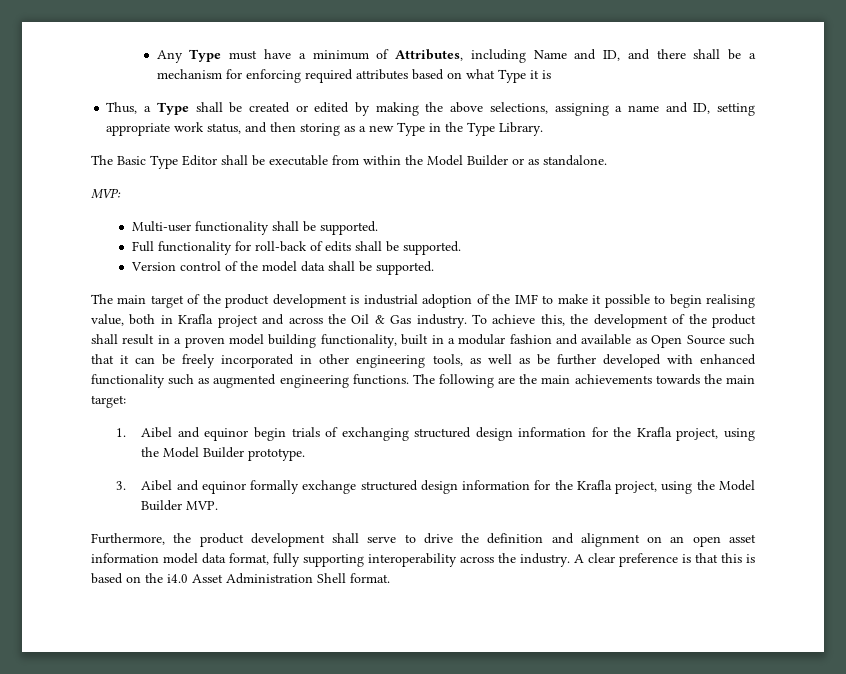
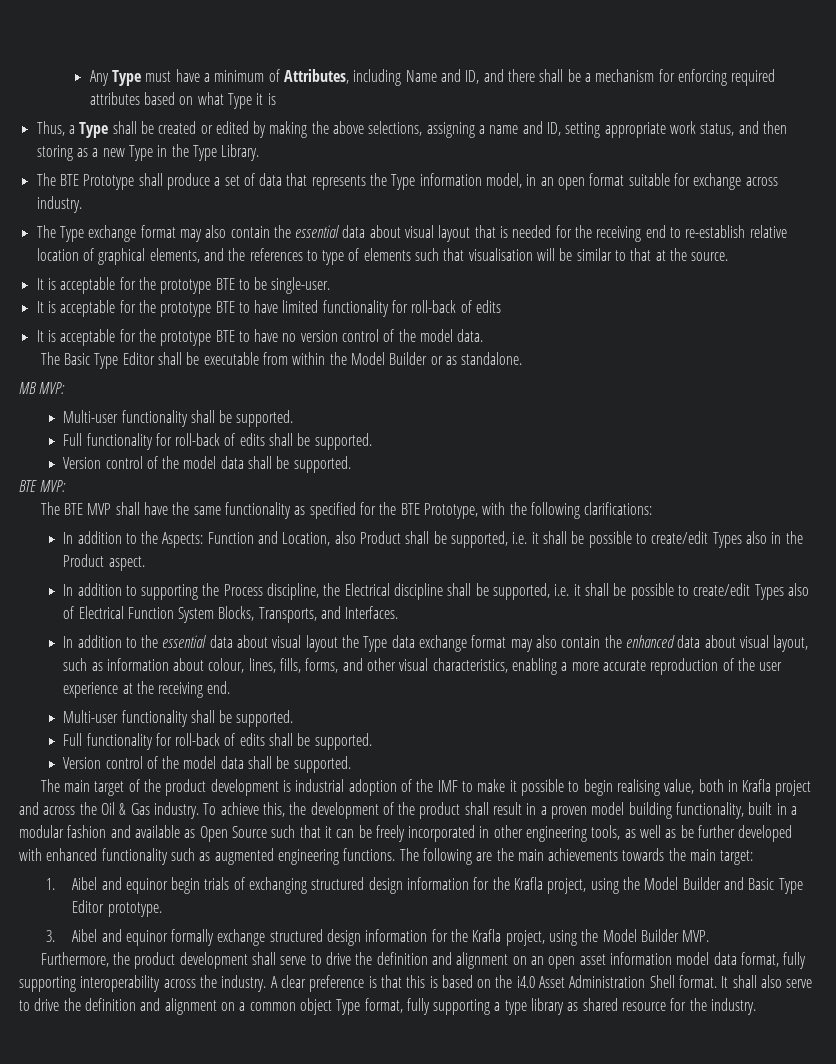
(544, 129) none -> [36,173,778,190] [36,196,82,213] [36,225,787,242] [36,248,729,265] [36,277,331,294] [36,300,502,317] [36,329,484,346] // The BTE Prototype shall produce a set of data that represents the Type information model, in an open format suitable for exchange across industry. // The Type exchange format may also contain the essential data about visual layout that is needed for the receiving end to re-establish relative location of graphical elements, and the references to type of elements such that visualisation will be similar to that at the source. // It is acceptable for the prototype BTE to be single-user. // It is acceptable for the prototype BTE to have limited functionality for roll-back of edits // It is acceptable for the prototype BTE to have no version control of the model data.
(607, 160) none -> [19,382,36,394] MB
(434, 268) none -> [19,480,67,492] [40,502,653,519] [63,531,803,548] [63,554,145,571] [63,583,809,600] [63,606,399,623] [63,635,809,652] [63,658,783,675] [63,681,231,698] [63,710,294,727] [63,733,372,750] [63,756,351,773] // BTE MVP: // The BTE MVP shall have the same functionality as specified for the BTE Prototype, with the following clarifications: // In addition to the Aspects: Function and Location, also Product shall be supported, i.e. it shall be possible to create/edit Types also in the Product aspect. // In addition to supporting the Process discipline, the Electrical discipline shall be supported, i.e. it shall be possible to create/edit Types also of Electrical Function System Blocks, Transports, and Interfaces. // In addition to the essential data about visual layout the Type data exchange format may also contain the enhanced data about visual layout, such as information about colour, lines, fills, forms, and other visual characteristics, enabling a more accurate reproduction of the user experience at the receiving end. // Multi-user functionality shall be supported. // Full functionality for roll-back of edits shall be supported. // Version control of the model data shall be supported.
(245, 452) none -> [723,877,803,894] [72,900,105,913] and Basic Type Editor
(390, 578) none -> [721,975,813,988] [19,998,757,1015] It shall also serve to drive the definition and alignment on a common object Type format, fully supporting a type library as shared resource for the industry.

